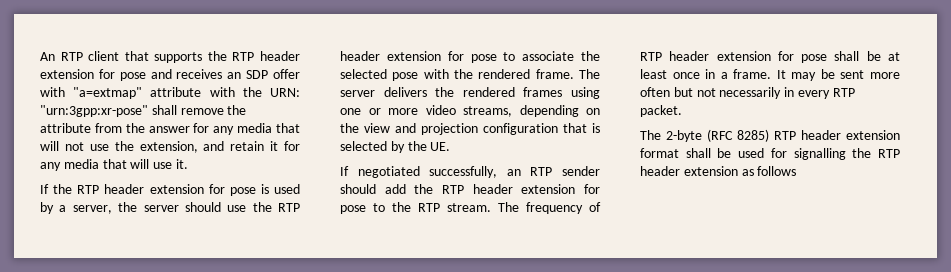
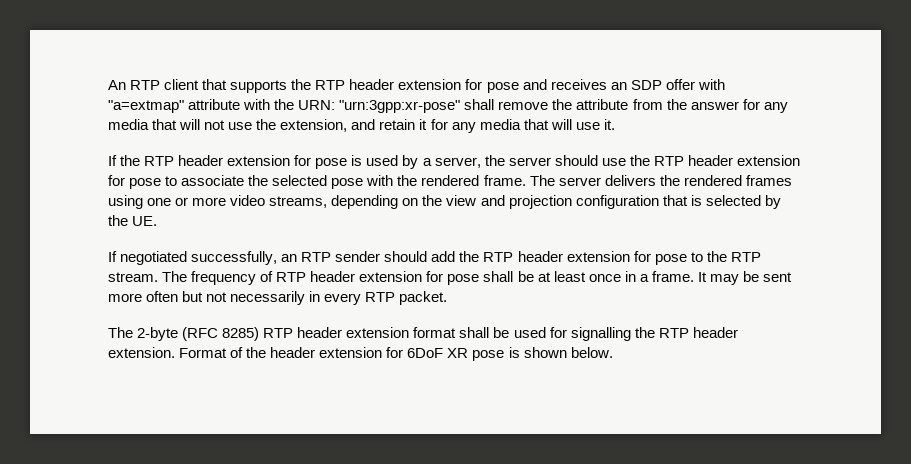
[683,166,797,176] extension as follows -> [108,347,613,361] extension. Format of the header extension for 6DoF XR pose is shown below.

